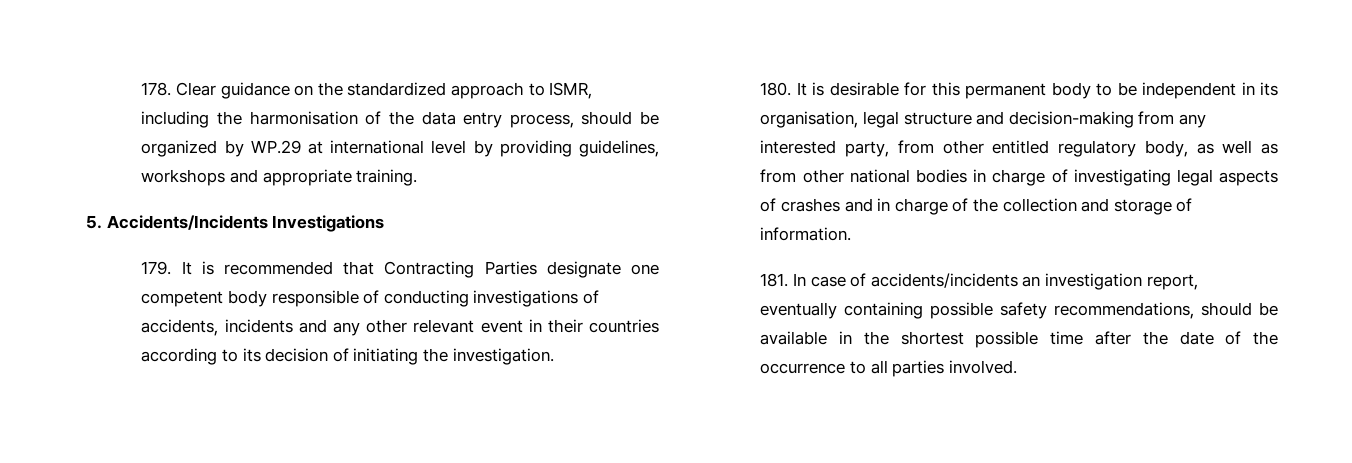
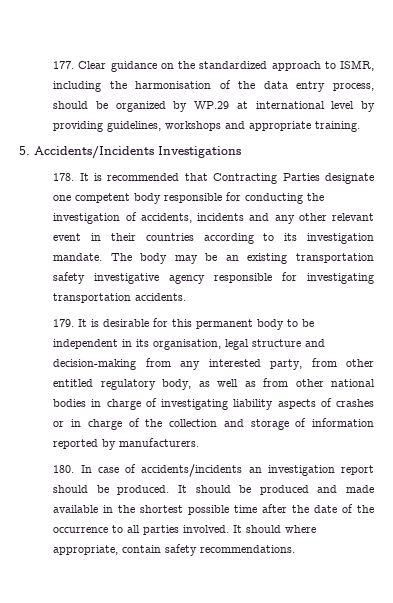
[141,82,172,96] 178. -> [53,61,75,69] 177.
[141,261,172,275] 179. -> [53,173,75,181] 178.
[363,290,579,307] of conducting investigations -> [226,192,325,204] [53,213,121,224] for conducting the investigation
[265,348,554,365] [760,82,792,96] decision of initiating the investigation. // 180. -> [307,233,374,244] [53,253,375,264] [53,272,374,284] [53,293,187,303] [53,319,75,327] investigation mandate. The body may be an existing transportation safety investigative agency responsible for investigating transportation accidents. // 179.
[1176,169,1213,186] legal -> [233,399,274,410] liability
[844,198,873,212] and -> [53,421,65,427] or
[760,227,852,241] [760,273,789,287] information. // 181. -> [312,418,374,427] [53,438,200,450] [53,465,75,473] information reported by manufacturers. // 180.
[1146,274,1198,290] [760,302,1278,319] report, eventually containing possible safety recommendations, should be -> [341,465,374,475] [53,485,374,495] report should be produced. It should be produced and made
(1017, 367) none -> [233,525,317,533] [53,544,296,556] It should where appropriate, contain safety recommendations.

